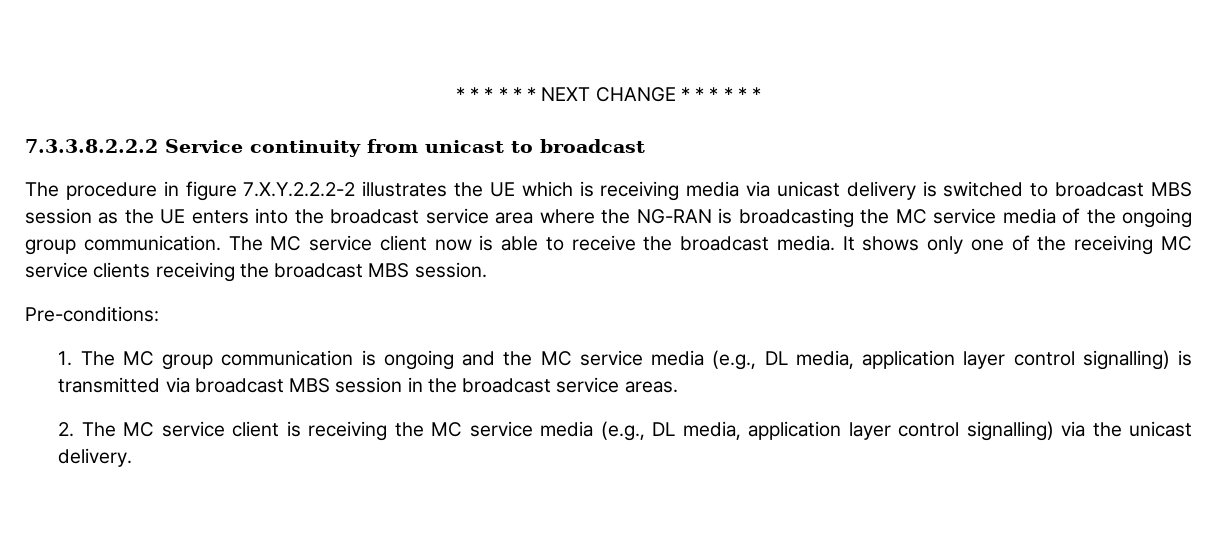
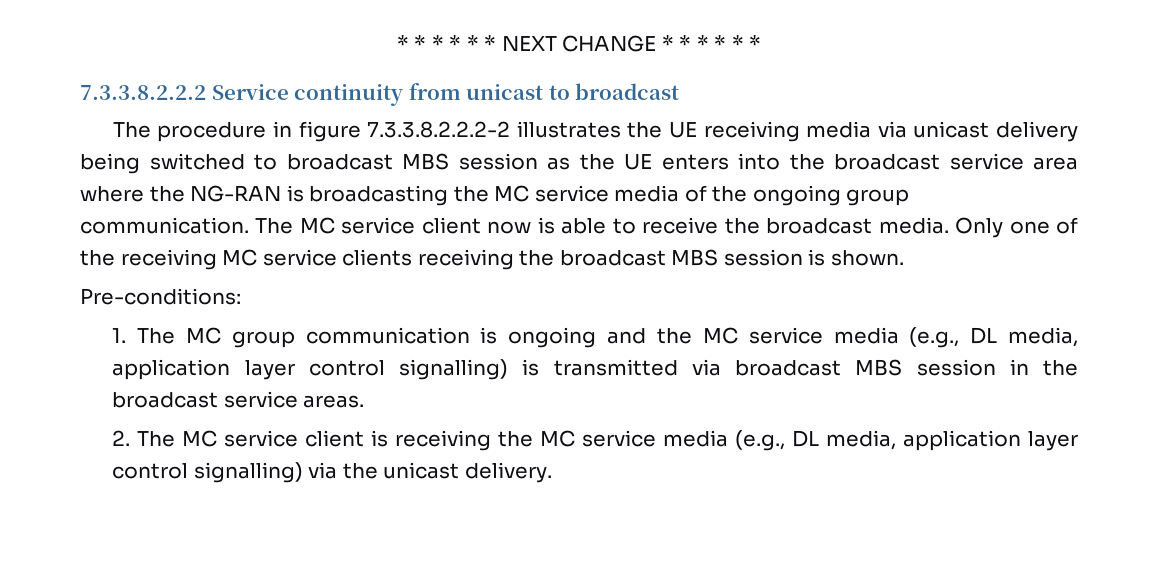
[243,182,356,197] 7.X.Y.2.2.2-2 -> [367,121,511,138] 7.3.3.8.2.2.2-2
[521,181,594,197] which is -> (698, 130) none
[922,181,937,197] is -> [80,153,140,174] being
[842,236,964,254] It shows only -> [955,217,1004,238] Only
[414,262,487,278] session. -> [723,249,904,266] session is shown.

